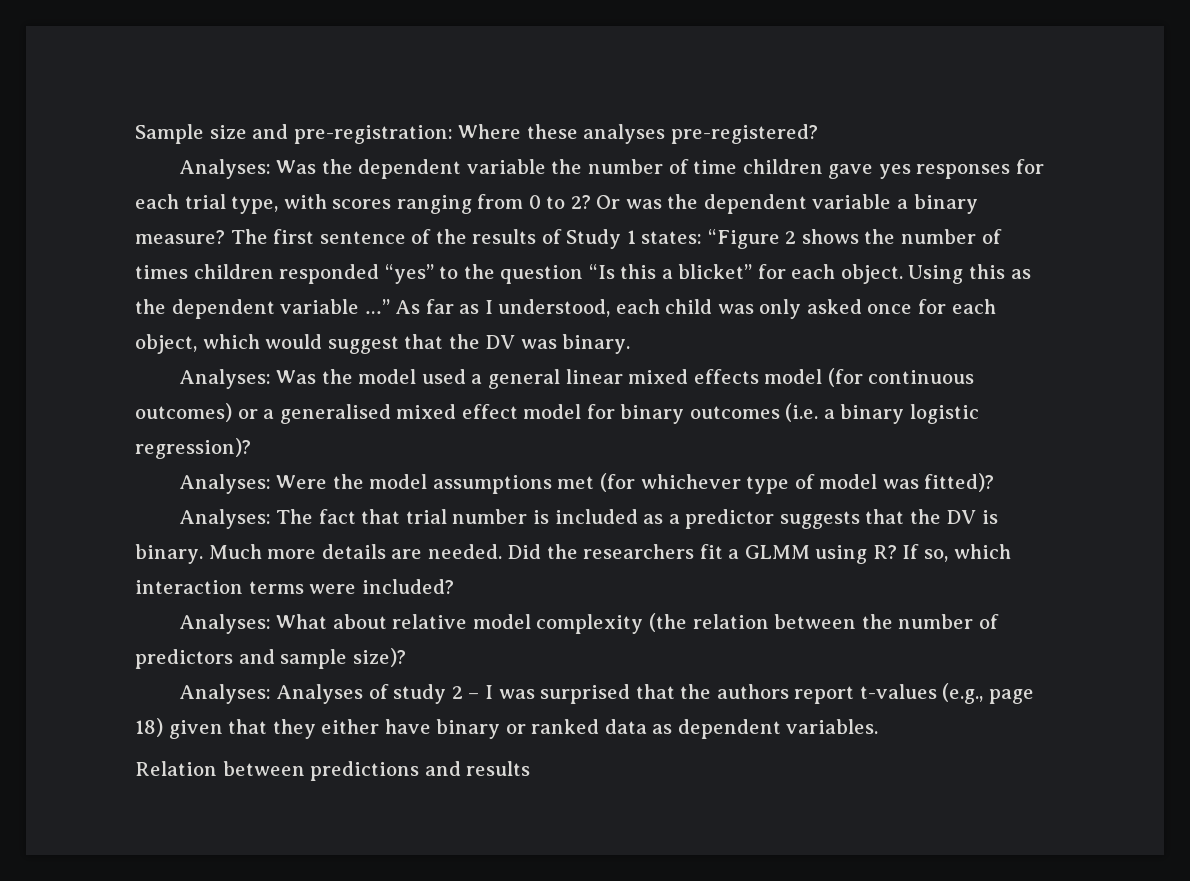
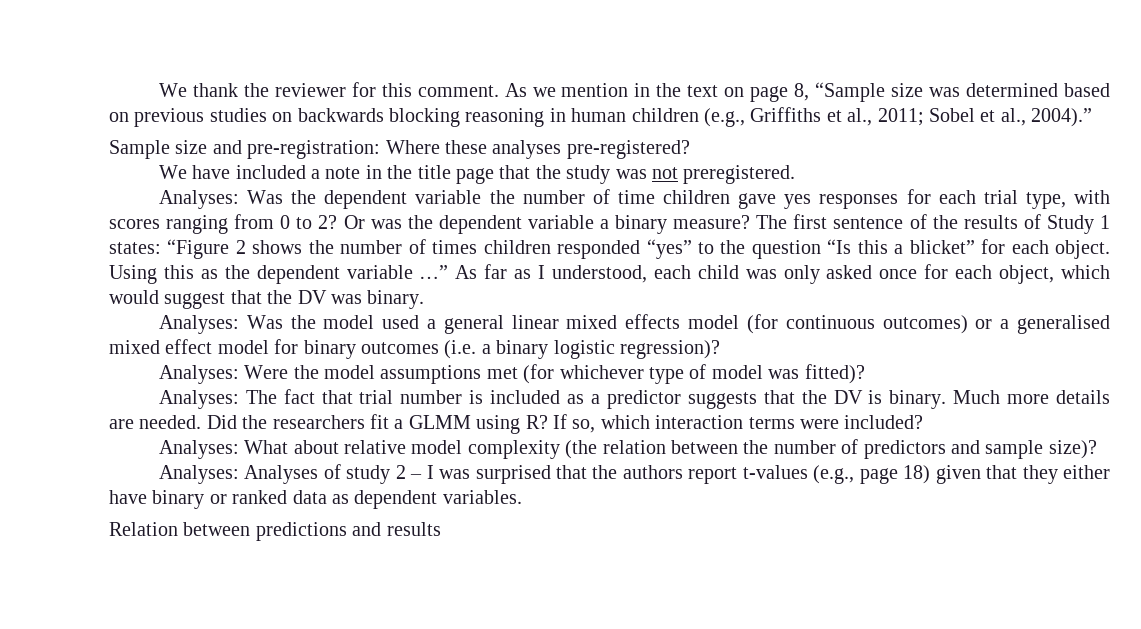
(135, 134) none -> [158,82,1110,102] [109,107,1093,127] We thank the reviewer for this comment. As we mention in the text on page 8, “Sample size was determined based on previous studies on backwards blocking reasoning in human children (e.g., Griffiths et al., 2011; Sobel et al., 2004).” //
(818, 134) none -> [158,165,796,184] // We have included a note in the title page that the study was not preregistered.

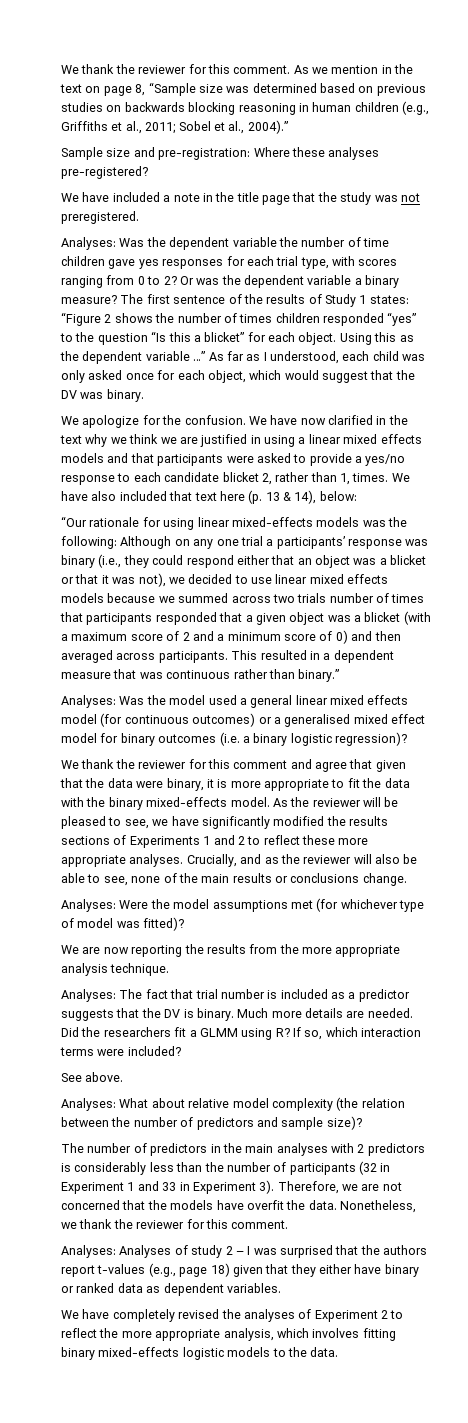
(425, 299) none -> [61,415,408,428] [60,434,422,447] [61,453,406,466] [61,472,410,485] [61,490,357,504] [61,516,407,530] [61,536,429,549] [61,554,427,568] [61,573,389,587] [61,593,425,603] [60,611,431,625] [61,630,401,644] [61,650,394,663] [61,669,340,682] // We apologize for the confusion. We have now clarified in the text why we think we are justified in using a linear mixed effects models and that participants were asked to provide a yes/no response to each candidate blicket 2, rather than 1, times. We have also included that text here (p. 13 & 14), below: // “Our rationale for using linear mixed-effects models was the following: Although on any one trial a participants’ response was binary (i.e., they could respond either that an object was a blicket or that it was not), we decided to use linear mixed effects models because we summed across two trials number of times that participants responded that a given object was a blicket (with a maximum score of 2 and a minimum score of 0) and then averaged across participants. This resulted in a dependent measure that was continuous rather than binary.”
(720, 349) none -> [61,759,406,772] [60,778,410,791] [61,797,399,810] [61,816,388,829] [61,835,369,848] [61,854,418,867] [61,873,407,886] // We thank the reviewer for this comment and agree that given that the data were binary, it is more appropriate to fit the data with the binary mixed-effects model. As the reviewer will be pleased to see, we have significantly modified the results sections of Experiments 1 and 2 to reflect these more appropriate analyses. Crucially, and as the reviewer will also be able to see, none of the main results or conclusions change.
(865, 374) none -> [61,944,401,957] [61,963,170,976] // We are now reporting the results from the more appropriate analysis technique.
(924, 422) none -> [61,1072,124,1082] // See above.
(1097, 449) none -> [61,1143,425,1156] [61,1161,391,1175] [61,1180,402,1194] [61,1200,416,1213] [61,1219,289,1229] // The number of predictors in the main analyses with 2 predictors is considerably less than the number of participants (32 in Experiment 1 and 33 in Experiment 3). Therefore, we are not concerned that the models have overfit the data. Nonetheless, we thank the reviewer for this comment.
[109,522,441,541] Relation between predictions and results -> [61,1309,404,1322] [61,1328,396,1341] [61,1347,339,1360] We have completely revised the analyses of Experiment 2 to reflect the more appropriate analysis, which involves fitting binary mixed-effects logistic models to the data.

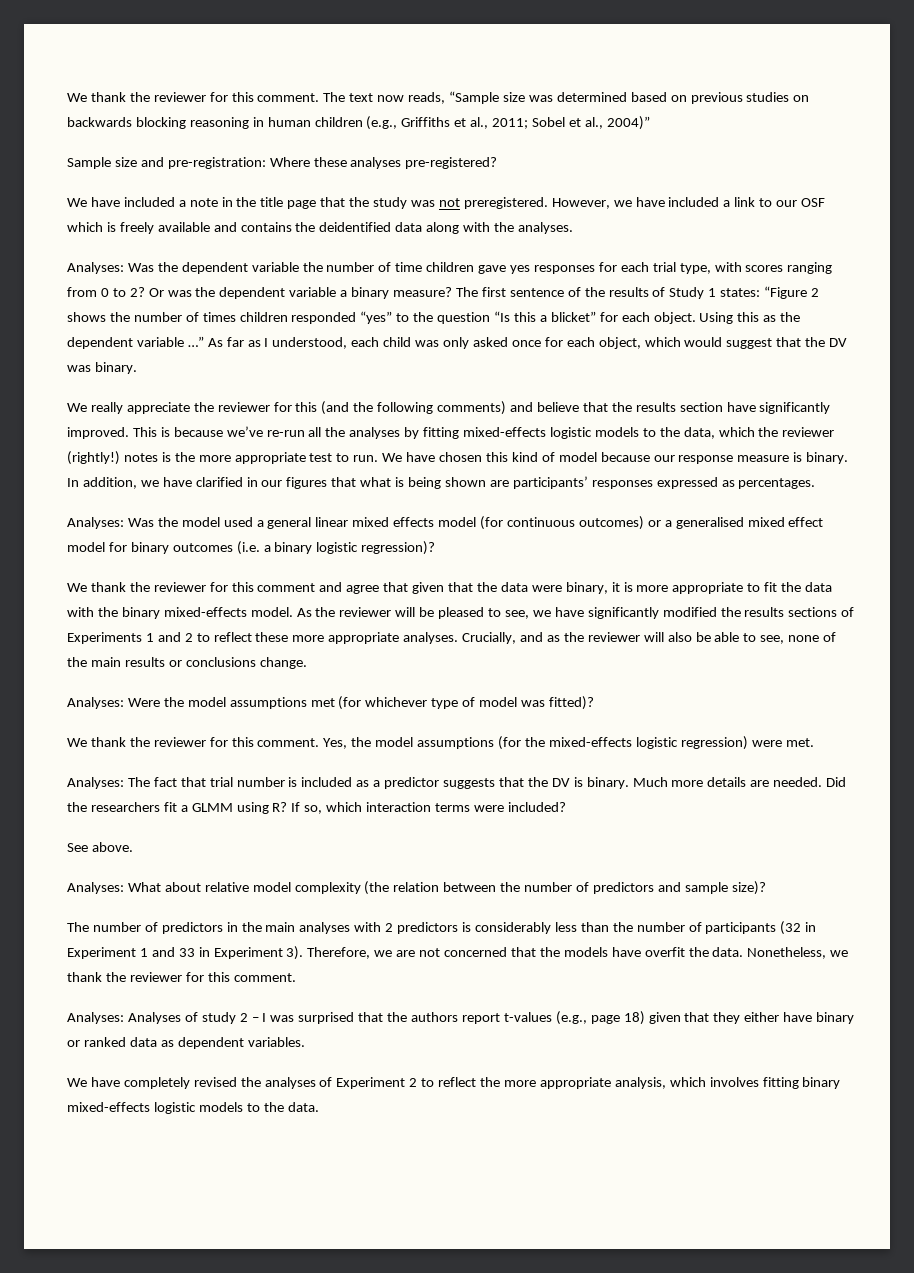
[61,64,414,74] [60,84,146,96] We thank the reviewer for this comment. As we mention in the text on page 8, -> [67,92,446,104] We thank the reviewer for this comment. The text now reads,
[247,120,288,134] 2004).” -> [606,116,650,130] 2004)”
(139, 217) none -> [551,197,826,209] [67,222,573,234] However, we have included a link to our OSF which is freely available and contains the deidentified data along with the analyses.
[82,415,408,428] [60,434,422,447] [61,453,406,466] [61,472,410,485] [61,490,357,504] [61,516,407,530] [61,536,429,549] [61,554,427,568] [61,573,389,587] [61,593,425,603] [60,611,431,625] [61,630,401,644] [61,650,394,663] [61,669,340,682] apologize for the confusion. We have now clarified in the text why we think we are justified in using a linear mixed effects models and that participants were asked to provide a yes/no response to each candidate blicket 2, rather than 1, times. We have also included that text here (p. 13 & 14), below: // “Our rationale for using linear mixed-effects models was the following: Although on any one trial a participants’ response was binary (i.e., they could respond either that an object was a blicket or that it was not), we decided to use linear mixed effects models because we summed across two trials number of times that participants responded that a given object was a blicket (with a maximum score of 2 and a minimum score of 0) and then averaged across participants. This resulted in a dependent measure that was continuous rather than binary.” -> [90,401,831,415] [67,426,835,439] [67,451,849,465] [67,476,816,489] really appreciate the reviewer for this (and the following comments) and believe that the results section have significantly improved. This is because we’ve re-run all the analyses by fitting mixed-effects logistic models to the data, which the reviewer (rightly!) notes is the more appropriate test to run. We have chosen this kind of model because our response measure is binary. In addition, we have clarified in our figures that what is being shown are participants’ responses expressed as percentages.
[82,944,401,957] [61,963,170,976] are now reporting the results from the more appropriate analysis technique. -> [90,736,814,750] thank the reviewer for this comment. Yes, the model assumptions (for the mixed-effects logistic regression) were met.

